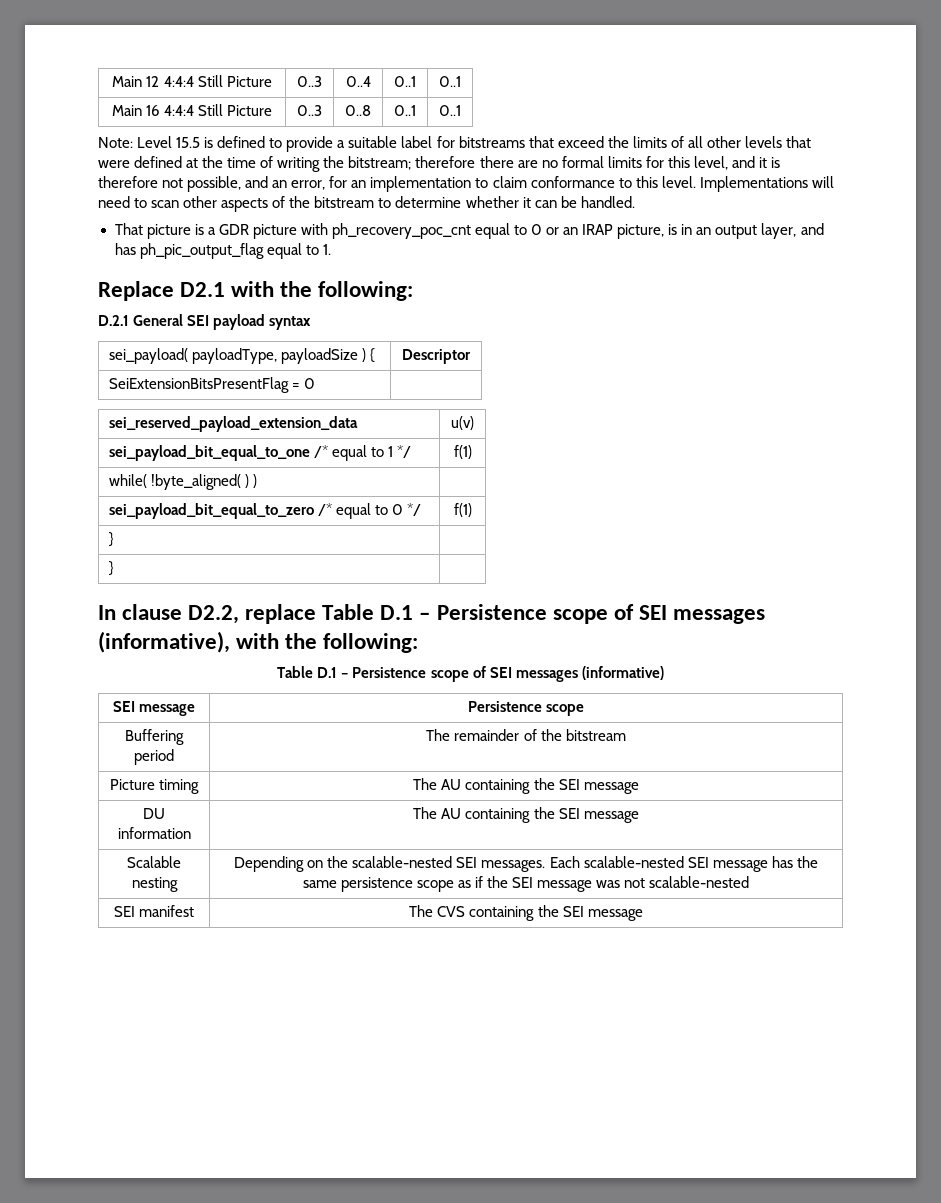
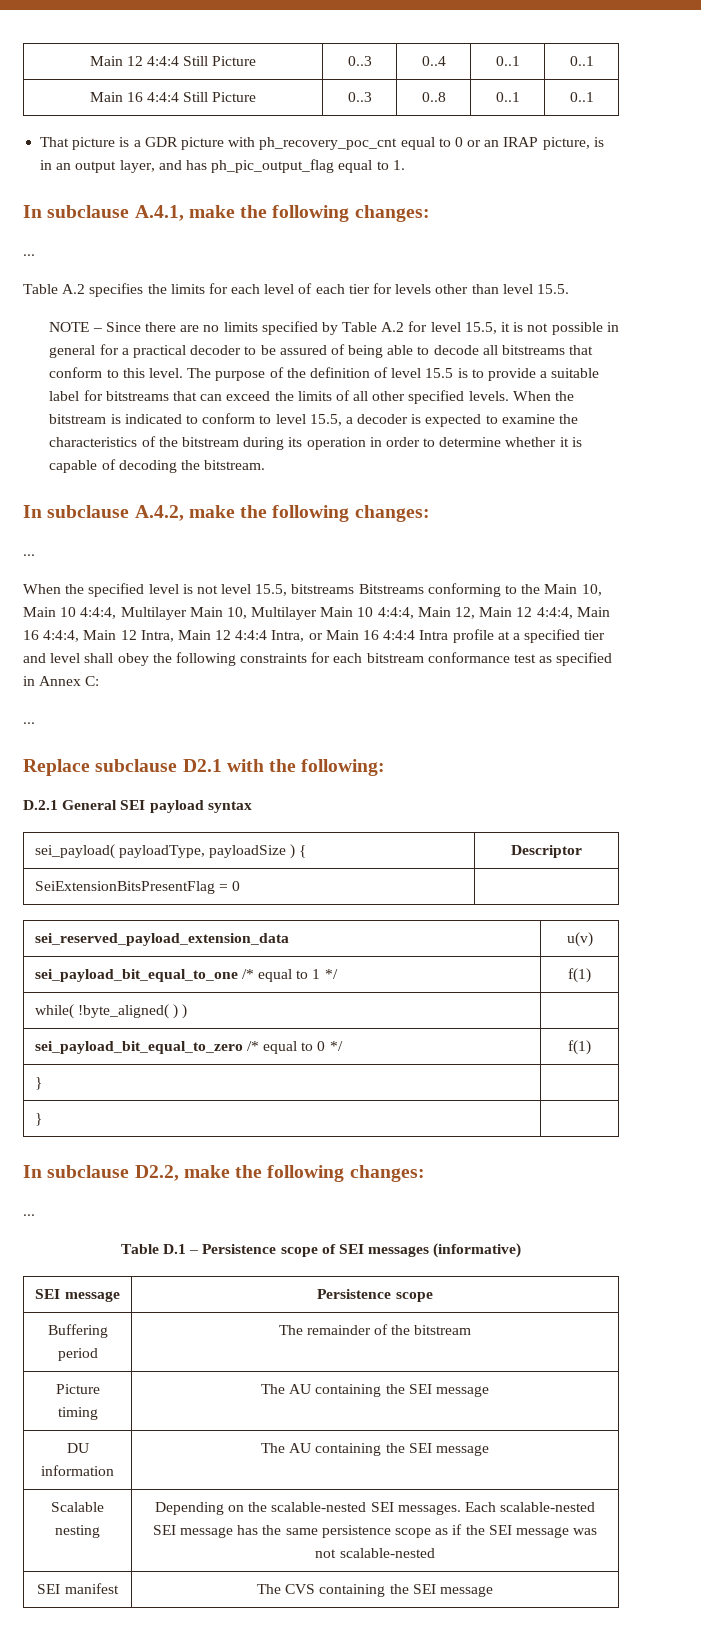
[98,136,811,152] [98,156,780,172] [98,176,834,192] [98,196,635,212] // Note: Level 15.5 is defined to provide a suitable label for bitstreams that exceed the limits of all other levels that were defined at the time of writing the bitstream; therefore there are no formal limits for this level, and it is therefore not possible, and an error, for an implementation to claim conformance to this level. Implementations will need to scan other aspects of the bitstream to determine whether it can be handled. -> (594, 97) none
(331, 249) none -> [23,205,430,222] [23,254,35,256] [23,283,569,297] [49,321,619,335] [49,344,594,358] [49,367,600,381] [49,390,575,404] [49,413,579,427] [49,436,582,450] [49,459,266,473] [23,505,430,522] [23,554,35,556] [23,583,602,597] [23,607,610,620] [23,629,606,643] [23,652,613,666] [23,676,100,686] [23,722,35,724] // In subclause A.4.1, make the following changes: // ... // Table A.2 specifies the limits for each level of each tier for levels other than level 15.5. // NOTE – Since there are no limits specified by Table A.2 for level 15.5, it is not possible in general for a practical decoder to be assured of being able to decode all bitstreams that conform to this level. The purpose of the definition of level 15.5 is to provide a suitable label for bitstreams that can exceed the limits of all other specified levels. When the bitstream is indicated to conform to level 15.5, a decoder is expected to examine the characteristics of the bitstream during its operation in order to determine whether it is capable of decoding the bitstream. // In subclause A.4.2, make the following changes: // ... // When the specified level is not level 15.5, bitstreams Bitstreams conforming to the Main 10, Main 10 4:4:4, Multilayer Main 10, Multilayer Main 10 4:4:4, Main 12, Main 12 4:4:4, Main 16 4:4:4, Main 12 Intra, Main 12 4:4:4 Intra, or Main 16 4:4:4 Intra profile at a specified tier and level shall obey the following constraints for each bitstream conformance test as specified in Annex C: // ...
(174, 291) none -> [95,759,178,772] subclause
[122,604,765,624] [98,631,419,653] clause D2.2, replace Table D.1 – Persistence scope of SEI messages (informative), with the following: -> [47,1165,425,1182] [23,1214,35,1216] subclause D2.2, make the following changes: // ...

